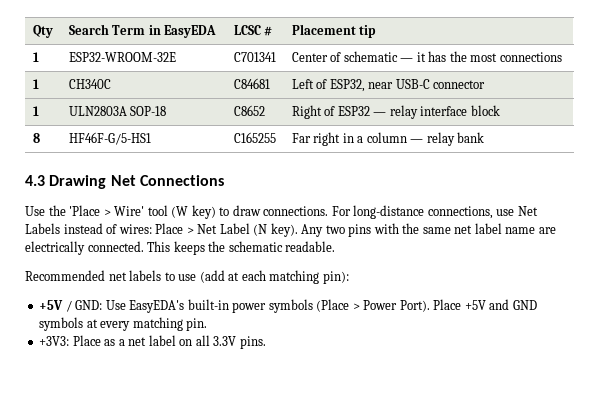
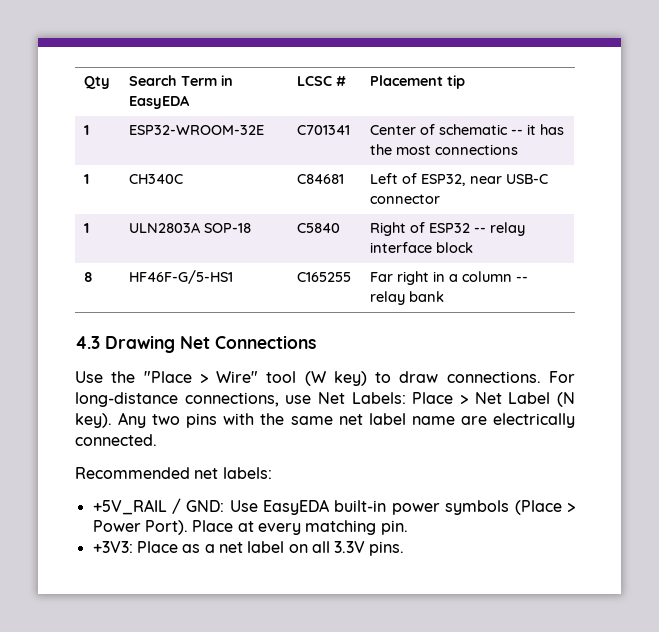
[400,58,414,62] — -> [511,129,524,135] --
[233,105,265,116] C8652 -> [297,223,341,233] C5840
[373,112,387,116] — -> [474,227,487,233] --
[410,139,424,143] — -> [516,276,529,282] --
[69,205,145,216] 'Place > Wire' -> [143,371,259,383] "Place > Wire"
[25,223,152,234] Labels instead of wires: -> [351,392,406,404] Labels:
[147,241,336,255] [25,270,349,284] [39,300,64,310] This keeps the schematic readable. // Recommended net labels to use (add at each matching pin): // +5V -> [75,467,272,479] [92,499,167,515] // Recommended net labels: // +5V_RAIL
[129,300,185,313] EasyEDA's -> [263,499,330,515] EasyEDA
[464,299,537,310] [39,317,84,331] +5V and GND symbols -> (234, 526) none

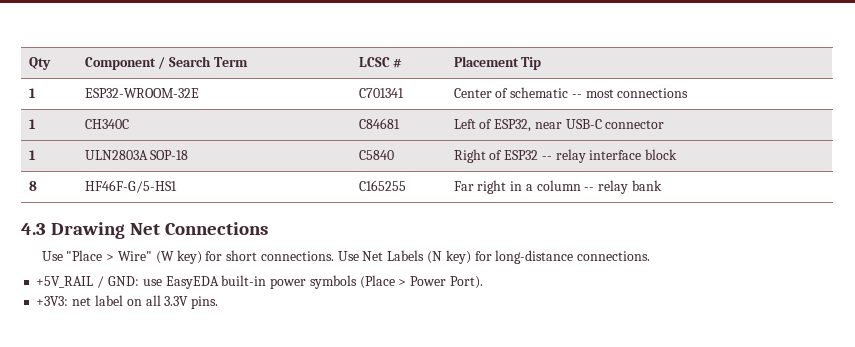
(111, 82) none -> [84,57,166,70] Component /
[221,75,234,86] [129,95,191,109] in EasyEDA -> (248, 62) none
[447,75,466,89] tip -> [521,57,542,70] Tip
[527,124,565,135] [370,144,393,155] it has the -> (582, 96) none
[111,371,136,383] the -> (63, 256) none
[266,371,297,383] tool -> (152, 256) none
[375,371,575,383] [75,392,576,407] [75,412,575,428] [75,434,157,446] [75,467,272,479] to draw connections. For long-distance connections, use Net Labels: Place > Net Label (N key). Any two pins with the same net label name are electrically connected. // Recommended net labels: -> [205,250,651,264] for short connections. Use Net Labels (N key) for long-distance connections.
[229,500,258,512] Use -> [142,279,162,286] use
[192,520,408,535] [92,541,215,553] Place at every matching pin. // +3V3: Place as a -> [36,296,69,306] // +3V3:

